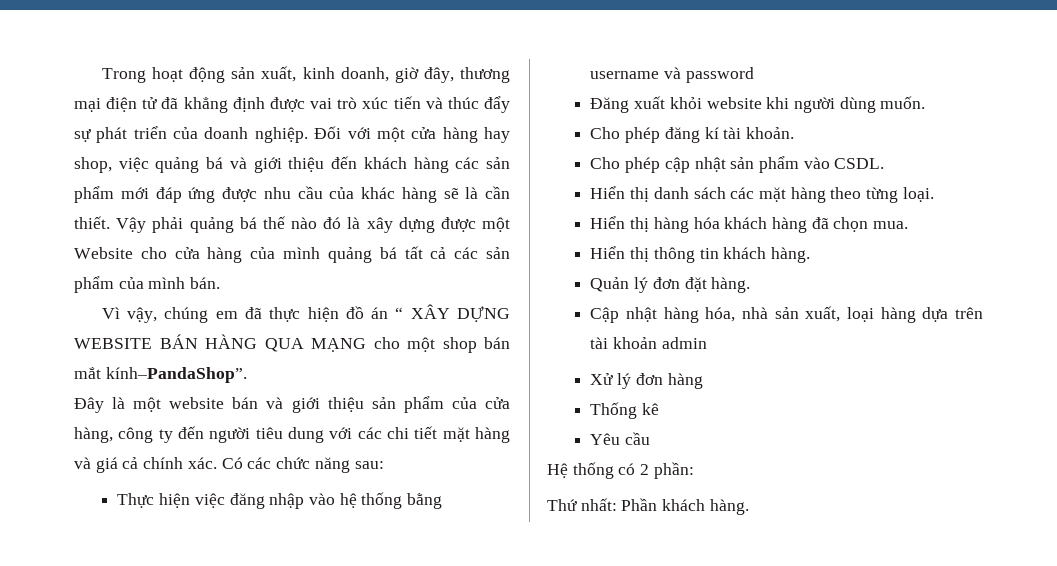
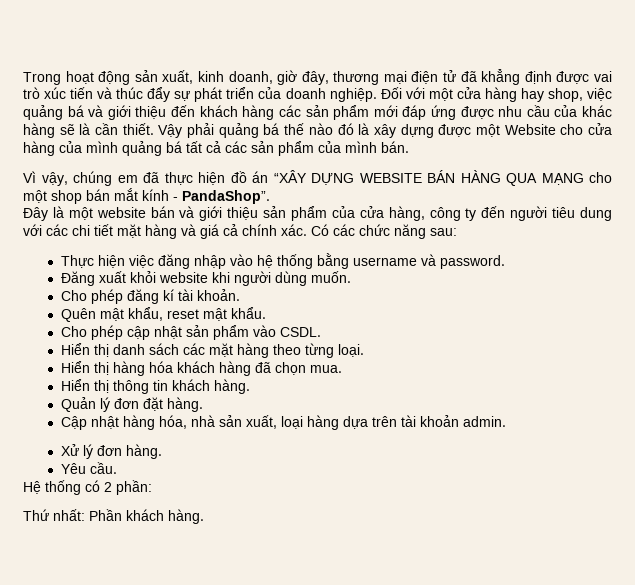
[395,304,450,319] “ XÂY -> [273,170,307,183] “XÂY
[105,367,247,383] kính–PandaShop”. -> [142,189,270,204] kính - PandaShop”.
[685,67,754,83] password -> [439,255,505,269] password.
(795, 133) none -> [60,307,266,322] // Quên mật khẩu, reset mật khẩu.
[661,337,707,349] admin -> [462,416,506,427] admin.
[667,373,703,389] [590,402,660,419] hàng // Thống kê -> [125,444,162,459] hàng.
[625,432,651,445] cầu -> [89,462,117,474] cầu.

